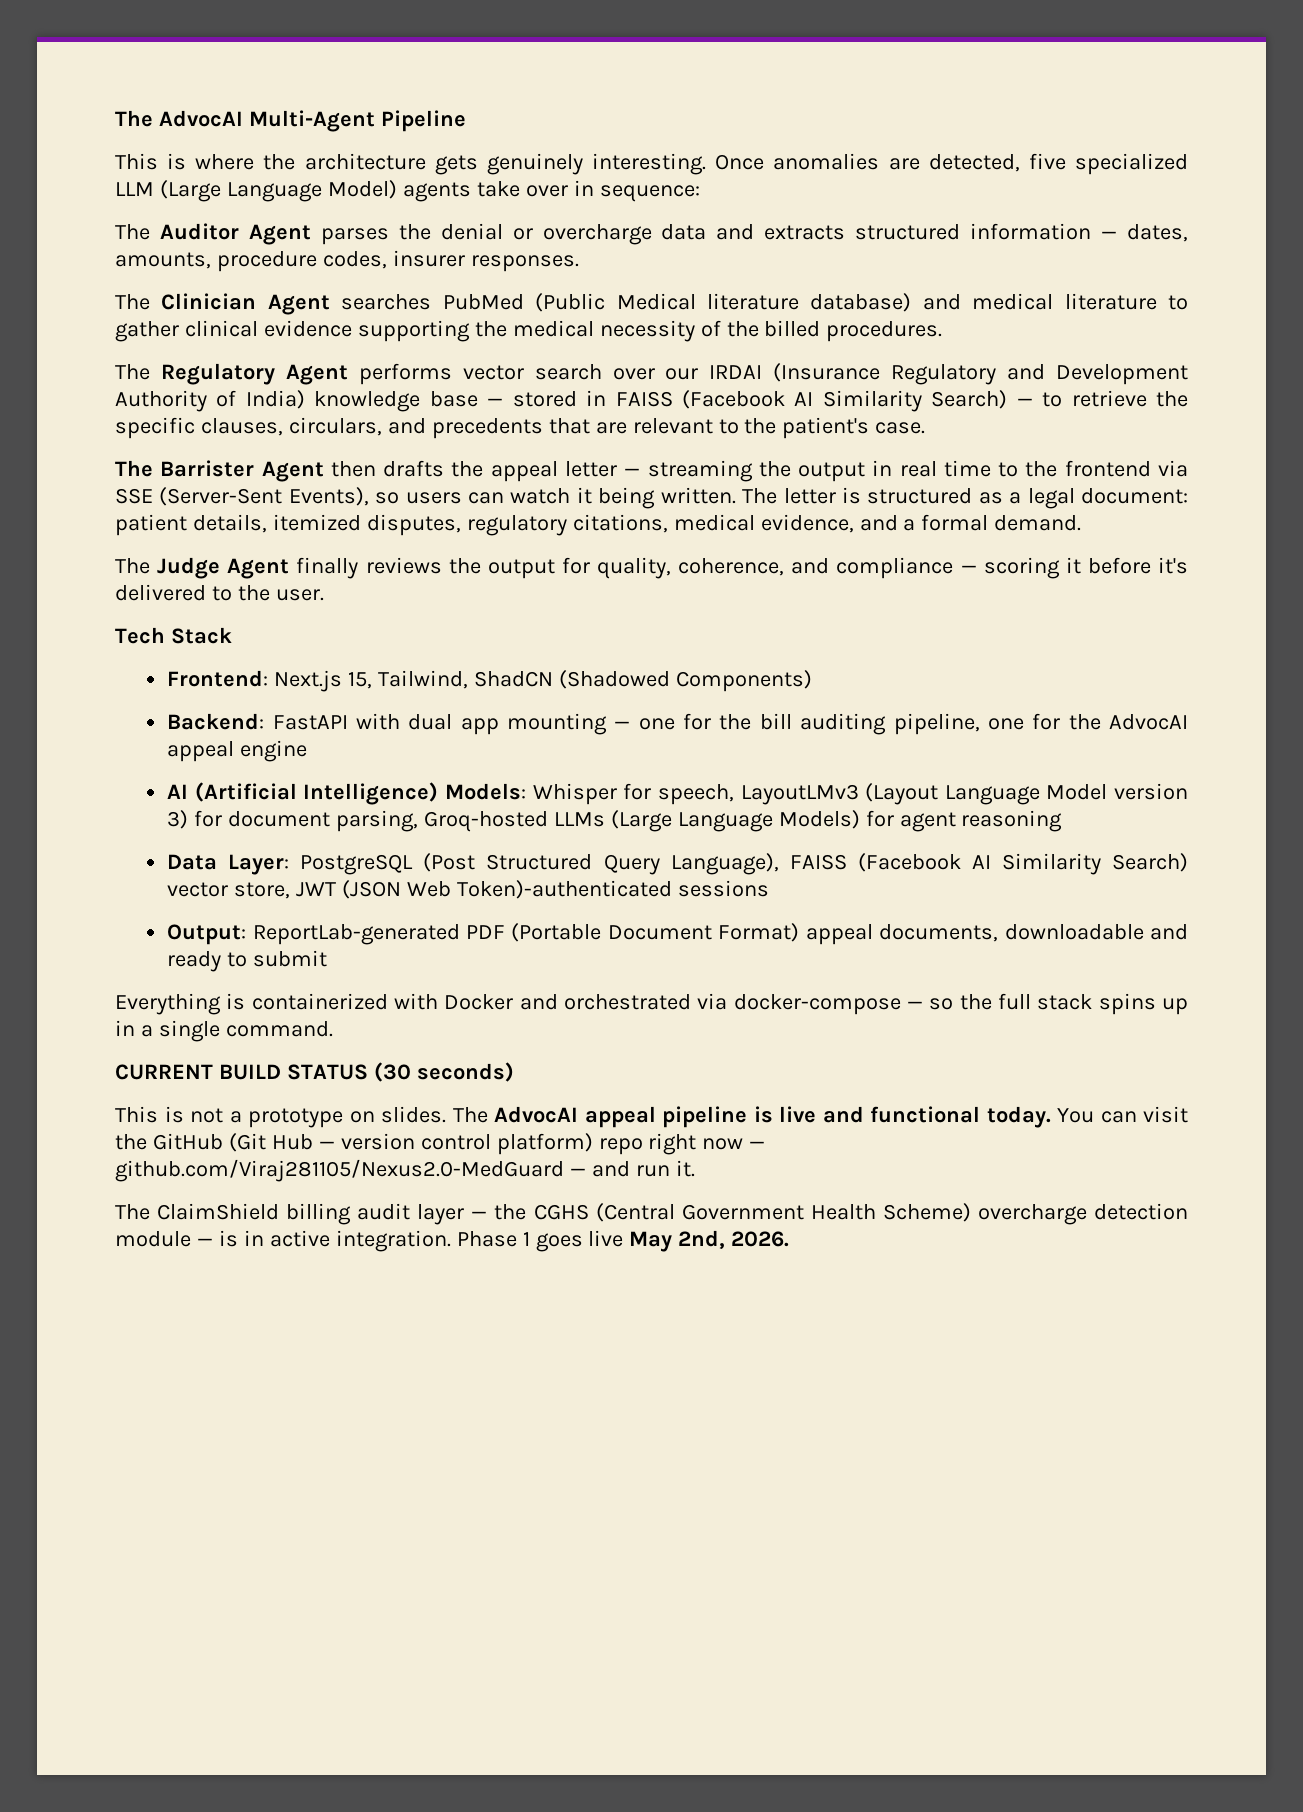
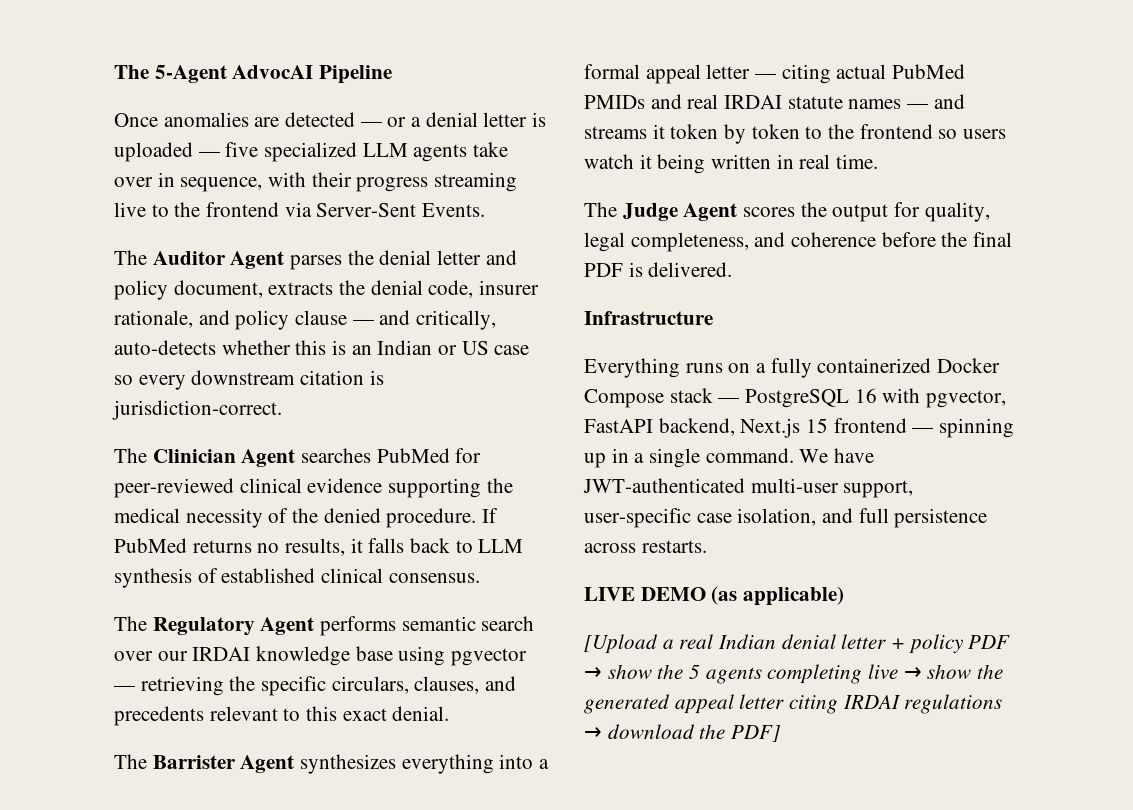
[115,110,375,132] The AdvocAI Multi-Agent -> [114,65,314,83] The 5-Agent AdvocAI
[115,153,1189,175] [115,180,700,202] This is where the architecture gets genuinely interesting. Once anomalies are detected, five specialized LLM (Large Language Model) agents take over in sequence: -> [114,112,547,127] [114,142,509,162] [114,172,518,192] [114,202,486,217] Once anomalies are detected — or a denial letter is uploaded — five specialized LLM agents take over in sequence, with their progress streaming live to the frontend via Server-Sent Events.
[512,223,1188,245] [115,250,579,272] or overcharge data and extracts structured information — dates, amounts, procedure codes, insurer responses. -> [437,250,517,265] [114,280,540,300] [114,310,497,330] [114,340,530,355] [114,370,384,390] [112,400,282,420] letter and policy document, extracts the denial code, insurer rationale, and policy clause — and critically, auto-detects whether this is an Indian or US case so every downstream citation is jurisdiction-correct.
[535,293,1188,312] [115,321,179,342] (Public Medical literature database) and medical literature to gather -> [455,448,482,463] [114,478,234,498] for peer-reviewed
[764,320,943,342] billed procedures. -> [323,508,499,528] [114,538,524,556] [114,568,480,588] denied procedure. If PubMed returns no results, it falls back to LLM synthesis of established clinical consensus.
[462,365,524,380] vector -> [401,616,476,631] semantic
[773,363,1188,385] [115,390,1188,412] [115,417,926,439] [115,460,1189,482] [115,487,369,506] (Insurance Regulatory and Development Authority of India) knowledge base — stored in FAISS (Facebook AI Similarity Search) — to retrieve the specific clauses, circulars, and precedents that are relevant to the patient's case. // The Barrister Agent then drafts the appeal letter — streaming the output in real time to the frontend via SSE (Server-Sent Events), -> [256,646,528,666] [114,676,517,696] [114,706,450,726] [114,754,550,774] [584,64,966,84] [584,94,965,109] [584,124,933,144] knowledge base using pgvector — retrieving the specific circulars, clauses, and precedents relevant to this exact denial. // The Barrister Agent synthesizes everything into a formal appeal letter — citing actual PubMed PMIDs and real IRDAI statute names — and streams it token by token to the frontend
[468,492,505,504] can -> (1007, 134) none
[660,487,1188,509] [115,514,1082,536] written. The letter is structured as a legal document: patient details, itemized disputes, regulatory citations, medical evidence, and a formal demand. -> [711,154,879,169] written in real time.
[296,557,442,579] finally reviews -> [743,207,796,217] scores
[678,557,1188,579] [115,584,324,601] [115,627,232,644] [167,670,812,692] [167,713,1188,735] [167,740,308,762] [167,782,1188,805] [167,810,1063,832] [167,853,1188,875] [167,880,769,899] [167,923,1188,945] [167,950,328,972] [115,993,1156,1015] coherence, and compliance — scoring it before it's delivered to the user. // Tech Stack // Frontend: Next.js 15, Tailwind, ShadCN (Shadowed Components) // Backend: FastAPI with dual app mounting — one for the bill auditing pipeline, one for the AdvocAI appeal engine // AI (Artificial Intelligence) Models: Whisper for speech, LayoutLMv3 (Layout Language Model version 3) for document parsing, Groq-hosted LLMs (Large Language Models) for agent reasoning // Data Layer: PostgreSQL (Post Structured Query Language), FAISS (Facebook AI Similarity Search) vector store, JWT (JSON Web Token)-authenticated sessions // Output: ReportLab-generated PDF (Portable Document Format) appeal documents, downloadable and ready to submit // Everything is containerized with Docker and orchestrated via docker-compose — so the full stack spins -> [584,232,1013,252] [584,262,733,277] [584,311,713,325] [584,358,1001,378] [584,388,1007,408] [584,418,1015,438] legal completeness, and coherence before the final PDF is delivered. // Infrastructure // Everything runs on a fully containerized Docker Compose stack — PostgreSQL 16 with pgvector, FastAPI backend, Next.js 15 frontend — spinning
[115,1062,514,1082] [115,1106,1188,1128] [115,1133,766,1155] [115,1159,695,1182] [115,1203,1188,1225] [115,1230,790,1252] // CURRENT BUILD STATUS (30 seconds) // This is not a prototype on slides. The AdvocAI appeal pipeline is live and functional today. You can visit the GitHub (Git Hub — version control platform) repo right now — github.com/Viraj281105/Nexus2.0-MedGuard — and run it. // The ClaimShield billing audit layer — the CGHS (Central Government Health Scheme) overcharge detection module — is in active integration. Phase 1 goes live May 2nd, 2026. -> [799,448,875,463] [583,478,914,498] [584,508,988,528] [584,540,707,553] [584,586,845,606] [584,634,1011,654] [584,664,1004,684] [584,694,1003,714] [584,724,782,742] We have JWT-authenticated multi-user support, user-specific case isolation, and full persistence across restarts. // LIVE DEMO (as applicable) // [Upload a real Indian denial letter + policy PDF → show the 5 agents completing live → show the generated appeal letter citing IRDAI regulations → download the PDF]

